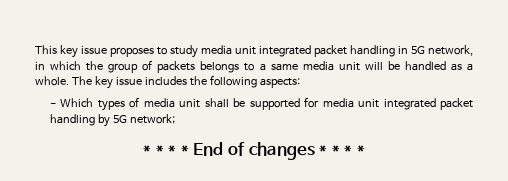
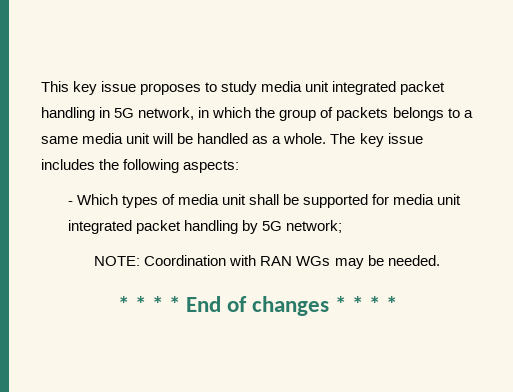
(175, 119) none -> [94,255,440,269] // NOTE: Coordination with RAN WGs may be needed.

